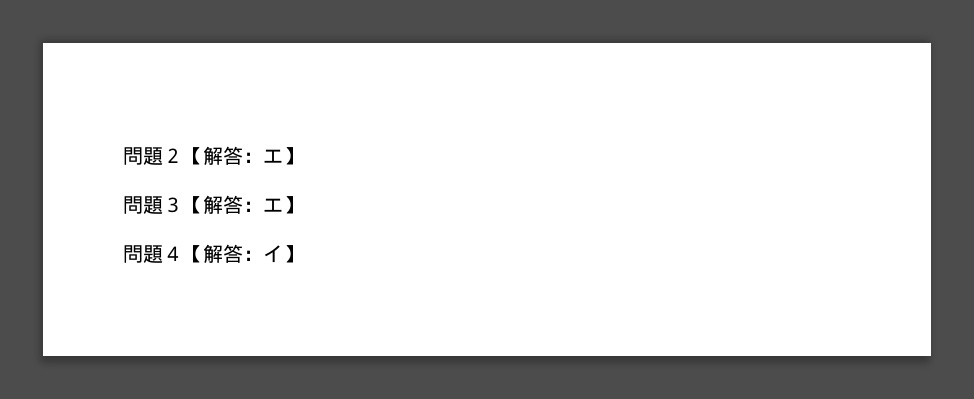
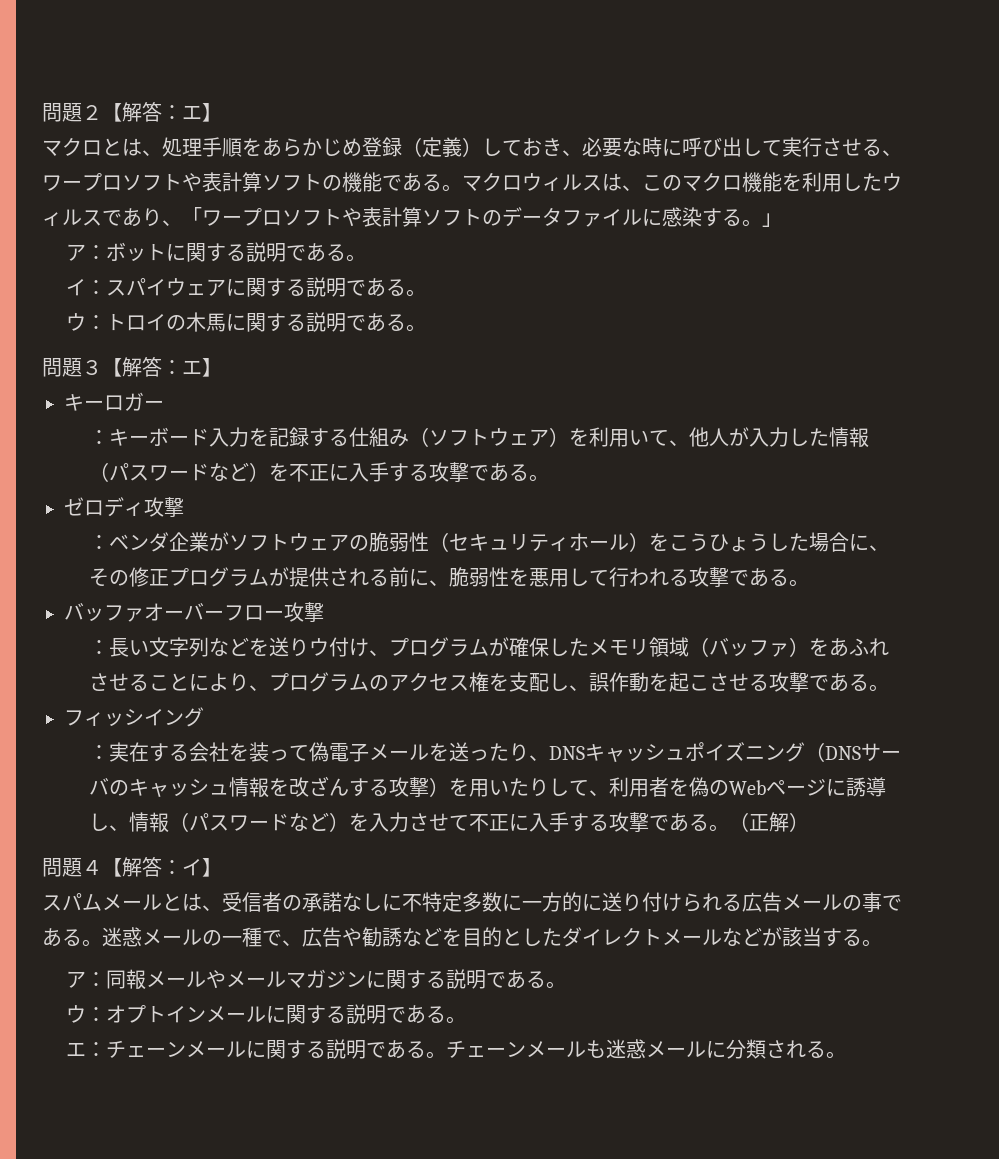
(303, 156) none -> [42,137,902,157] [42,172,902,192] [42,207,782,227] [65,242,366,262] [65,277,426,297] [65,312,426,332] // マクロとは、処理手順をあらかじめ登録（定義）しておき、必要な時に呼び出して実行させる、ワープロソフトや表計算ソフトの機能である。マクロウィルスは、このマクロ機能を利用したウィルスであり、「ワープロソフトや表計算ソフトのデータファイルに感染する。」 // ア：ボットに関する説明である。 // イ：スパイウェアに関する説明である。 // ウ：トロイの木馬に関する説明である。
(303, 205) none -> [64,392,164,411] [89,427,870,448] [89,462,550,482] [64,497,184,517] [89,532,890,552] [89,567,810,587] [64,602,324,622] [89,637,890,657] [89,672,890,692] [64,707,204,727] [89,742,902,762] [89,776,887,798] [89,812,810,833] // キーロガー // ：キーボード入力を記録する仕組み（ソフトウェア）を利用いて、他人が入力した情報（パスワードなど）を不正に入手する攻撃である。 // ゼロディ攻撃 // ：ベンダ企業がソフトウェアの脆弱性（セキュリティホール）をこうひょうした場合に、その修正プログラムが提供される前に、脆弱性を悪用して行われる攻撃である。 // バッファオーバーフロー攻撃 // ：長い文字列などを送りウ付け、プログラムが確保したメモリ領域（バッファ）をあふれさせることにより、プログラムのアクセス権を支配し、誤作動を起こさせる攻撃である。 // フィッシイング // ：実在する会社を装って偽電子メールを送ったり、DNSキャッシュポイズニング（DNSサーバのキャッシュ情報を改ざんする攻撃）を用いたりして、利用者を偽のWebページに誘導し、情報（パスワードなど）を入力させて不正に入手する攻撃である。（正解）
(303, 254) none -> [42,892,902,912] [42,927,882,947] [65,969,566,990] [65,1004,466,1024] [65,1039,846,1059] // スパムメールとは、受信者の承諾なしに不特定多数に一方的に送り付けられる広告メールの事である。迷惑メールの一種で、広告や勧誘などを目的としたダイレクトメールなどが該当する。 // ア：同報メールやメールマガジンに関する説明である。 // ウ：オプトインメールに関する説明である。 // エ：チェーンメールに関する説明である。チェーンメールも迷惑メールに分類される。

